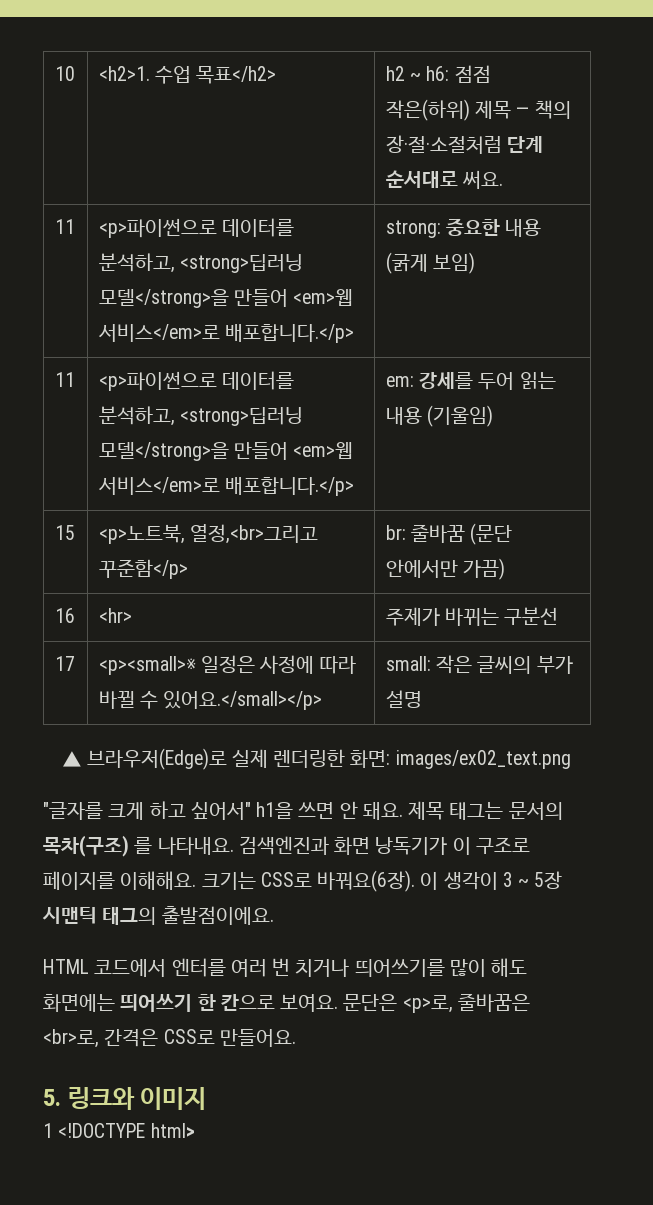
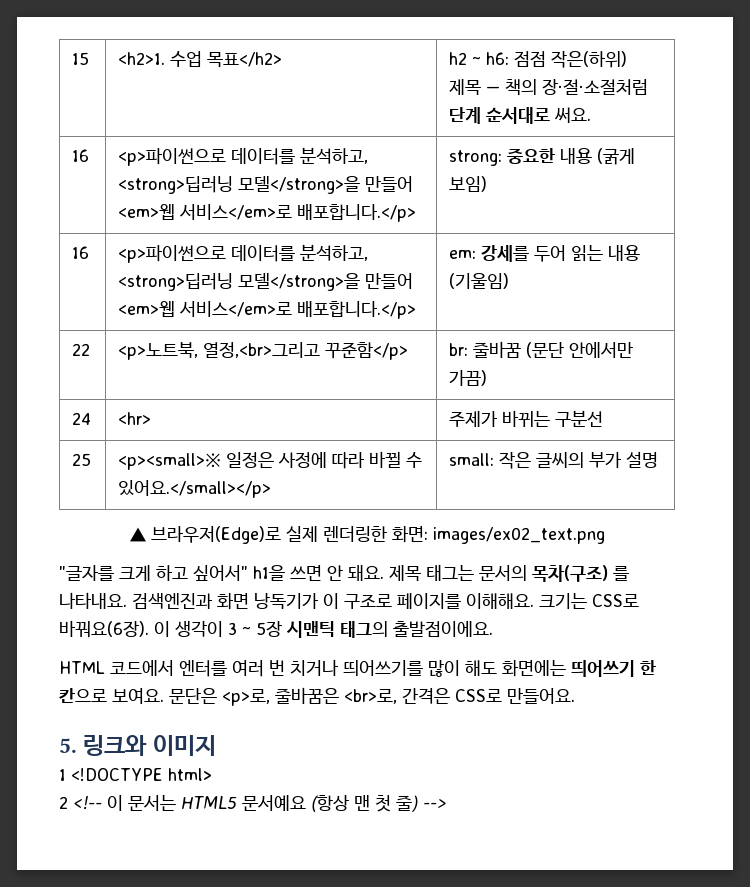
[54,66,75,81] 10 -> [72,52,90,65] 15
[54,219,75,234] 11 -> [72,149,90,162] 16
[54,372,75,387] 11 -> [72,246,90,259] 16
[54,525,75,540] 15 -> [72,343,91,356] 22
[54,608,75,623] 16 -> [72,412,92,425] 24
[54,656,75,671] 17 -> [72,453,92,466] 25
(195, 1130) none -> [59,795,447,812] // 2 <!-- 이 문서는 HTML5 문서예요 (항상 맨 첫 줄) -->

